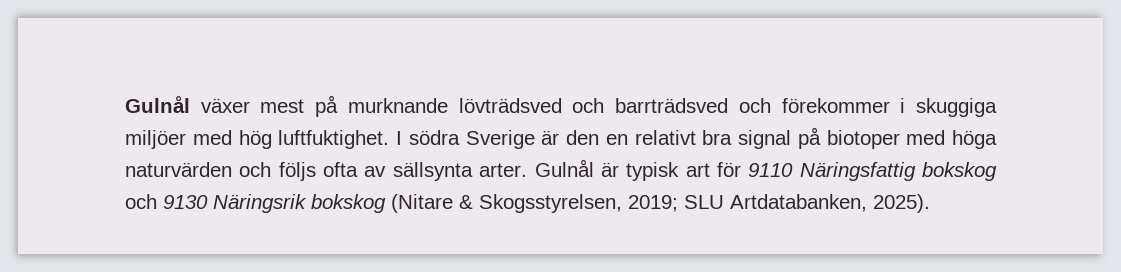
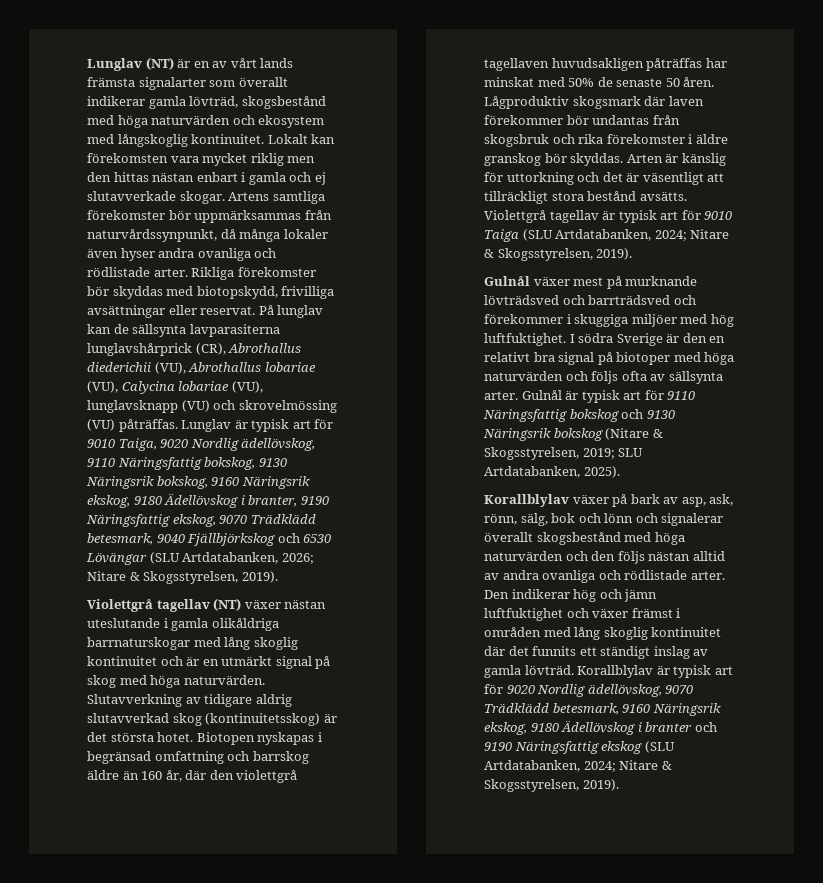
(125, 104) none -> [87,57,294,71] [87,77,288,90] [87,96,326,109] [87,115,325,128] [87,134,336,147] [87,153,316,166] [87,172,326,185] [87,191,325,204] [87,210,332,223] [87,229,328,242] [87,248,277,261] [87,267,316,280] [87,286,335,299] [87,305,324,318] [87,324,280,337] [87,343,302,356] [87,362,316,374] [87,381,263,394] [87,400,337,413] [87,419,334,432] [87,438,316,451] [87,457,287,470] [86,476,310,489] [87,494,329,508] [86,514,316,527] [87,533,332,546] [86,552,314,565] [87,571,278,584] [87,598,327,612] [87,618,279,631] [87,637,298,650] [87,656,331,669] [87,675,265,688] [87,694,292,707] [87,713,337,726] [87,732,322,745] [87,751,309,764] [87,770,298,783] [484,58,727,71] [484,77,715,87] [484,96,704,109] [484,115,680,125] [484,134,728,147] [484,153,726,166] [484,172,725,185] [484,191,687,204] [484,210,733,223] [484,229,730,242] [484,248,633,261] Lunglav (NT) är en av vårt lands främsta signalarter som överallt indikerar gamla lövträd, skogsbestånd med höga naturvärden och ekosystem med långskoglig kontinuitet. Lokalt kan förekomsten vara mycket riklig men den hittas nästan enbart i gamla och ej slutavverkade skogar. Artens samtliga förekomster bör uppmärksammas från naturvårdssynpunkt, då många lokaler även hyser andra ovanliga och rödlistade arter. Rikliga förekomster bör skyddas med biotopskydd, frivilliga avsättningar eller reservat. På lunglav kan de sällsynta lavparasiterna lunglavshårprick (CR), Abrothallus diederichii (VU), Abrothallus lobariae (VU), Calycina lobariae (VU), lunglavsknapp (VU) och skrovelmössing (VU) påträffas. Lunglav är typisk art för 9010 Taiga, 9020 Nordlig ädellövskog, 9110 Näringsfattig bokskog, 9130 Näringsrik bokskog, 9160 Näringsrik ekskog, 9180 Ädellövskog i branter, 9190 Näringsfattig ekskog, 9070 Trädklädd betesmark, 9040 Fjällbjörkskog och 6530 Lövängar (SLU Artdatabanken, 2026; Nitare & Skogsstyrelsen, 2019). // Violettgrå tagellav (NT) växer nästan uteslutande i gamla olikåldriga barrnaturskogar med lång skoglig kontinuitet och är en utmärkt signal på skog med höga naturvärden. Slutavverkning av tidigare aldrig slutavverkad skog (kontinuitetsskog) är det största hotet. Biotopen nyskapas i begränsad omfattning och barrskog äldre än 160 år, där den violettgrå tagellaven huvudsakligen påträffas har minskat med 50% de senaste 50 åren. Lågproduktiv skogsmark där laven förekommer bör undantas från skogsbruk och rika förekomster i äldre granskog bör skyddas. Arten är känslig för uttorkning och det är väsentligt att tillräckligt stora bestånd avsätts. Violettgrå tagellav är typisk art för 9010 Taiga (SLU Artdatabanken, 2024; Nitare & Skogsstyrelsen, 2019). //
(930, 203) none -> [484,494,734,507] [484,513,724,526] [484,532,685,545] [484,551,725,564] [484,570,725,583] [484,589,658,602] [484,608,681,621] [484,627,722,640] [484,646,709,659] [484,665,733,678] [484,684,694,697] [484,703,721,716] [484,721,717,735] [484,741,675,754] [484,760,672,772] [484,779,619,792] // Korallblylav växer på bark av asp, ask, rönn, sälg, bok och lönn och signalerar överallt skogsbestånd med höga naturvärden och den följs nästan alltid av andra ovanliga och rödlistade arter. Den indikerar hög och jämn luftfuktighet och växer främst i områden med lång skoglig kontinuitet där det funnits ett ständigt inslag av gamla lövträd. Korallblylav är typisk art för 9020 Nordlig ädellövskog, 9070 Trädklädd betesmark, 9160 Näringsrik ekskog, 9180 Ädellövskog i branter och 9190 Näringsfattig ekskog (SLU Artdatabanken, 2024; Nitare & Skogsstyrelsen, 2019).

